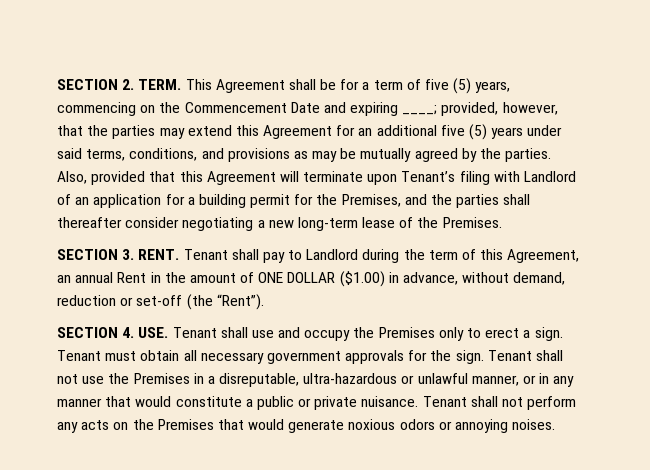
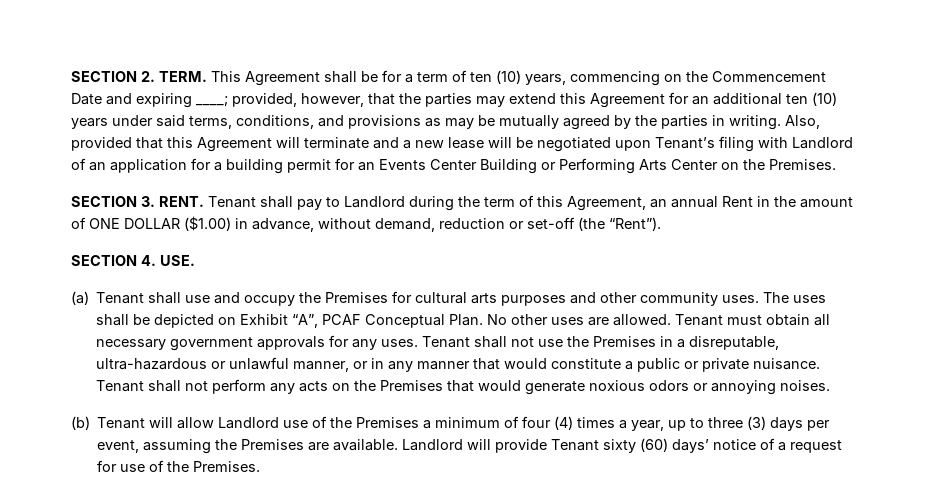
[425,78,472,94] five (5) -> [470,70,521,84] ten (10)
[440,124,488,140] five (5) -> [786,92,837,106] ten (10)
[505,148,552,162] parties. -> [661,115,781,130] parties in writing.
(364, 176) none -> [373,137,611,152] and a new lease will be negotiated
[316,194,531,208] [57,217,414,231] the Premises, and the parties shall thereafter consider negotiating a new long-term lease of -> [358,158,739,174] an Events Center Building or Performing Arts Center on
(169, 332) none -> [71,291,89,305] // (a)
[438,327,563,341] only to erect a sign. -> [392,291,827,306] [96,314,672,328] for cultural arts purposes and other community uses. The uses shall be depicted on Exhibit “A”, PCAF Conceptual Plan. No other uses are allowed.
[430,350,484,364] the sign. -> [352,339,419,350] any uses.
(556, 424) none -> [71,416,831,431] [97,438,843,454] [97,460,261,472] // (b) Tenant will allow Landlord use of the Premises a minimum of four (4) times a year, up to three (3) days per event, assuming the Premises are available. Landlord will provide Tenant sixty (60) days’ notice of a request for use of the Premises.

